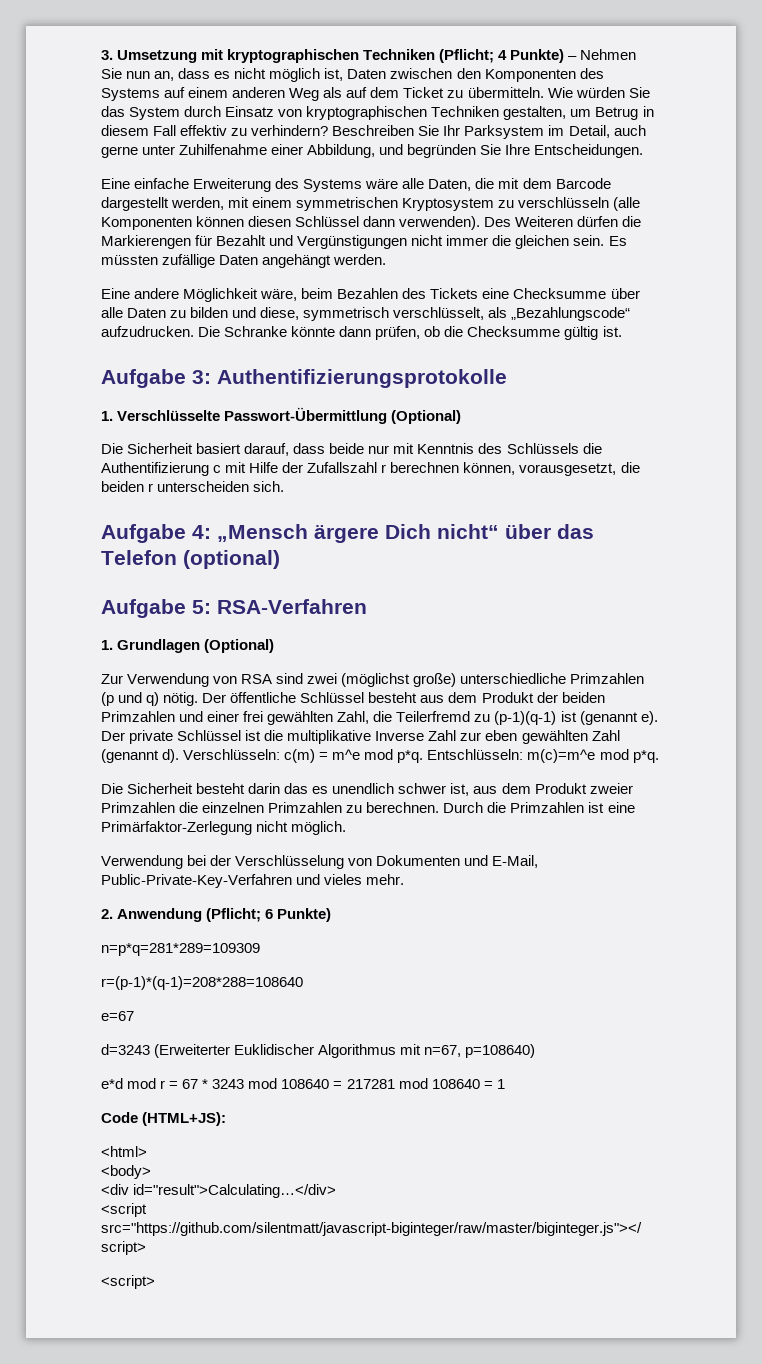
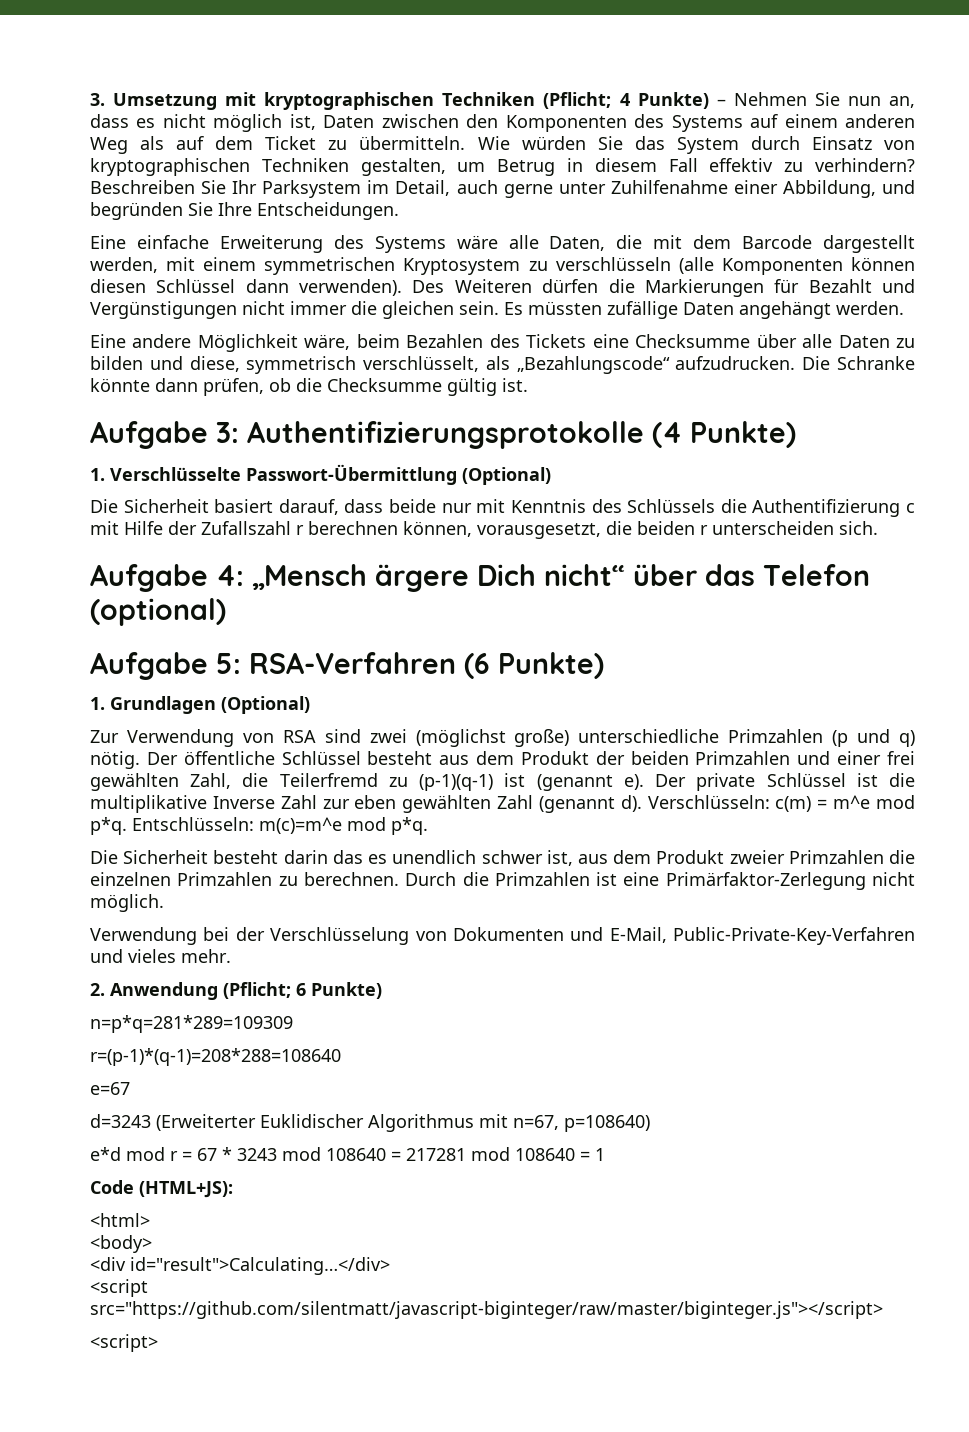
[101,235,191,249] Markierengen -> [644,279,764,297] Markierungen
(507, 378) none -> [652,421,796,448] (4 Punkte)
(367, 606) none -> [464,652,604,679] (6 Punkte)

